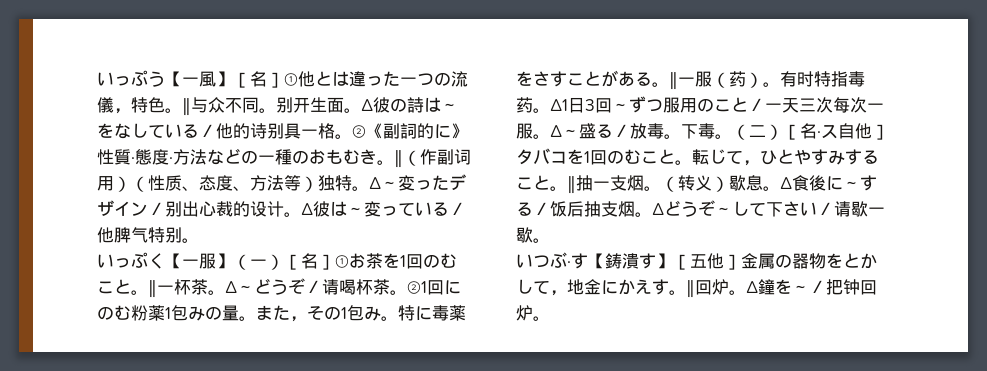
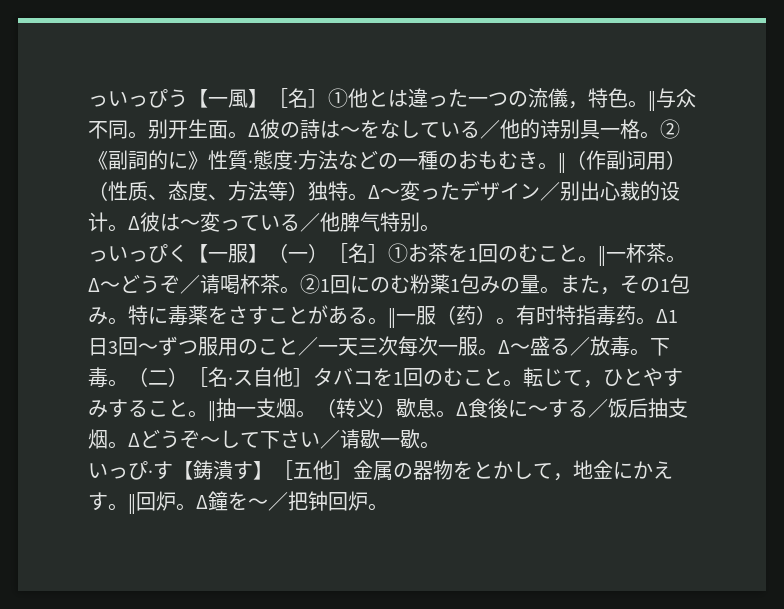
[97,70,148,86] いっぷ -> [88,89,168,108] っいっぴ
[97,252,148,268] いっぷ -> [88,244,168,263] っいっぴ
[533,252,567,268] つぶ -> [108,461,148,480] っぴ

